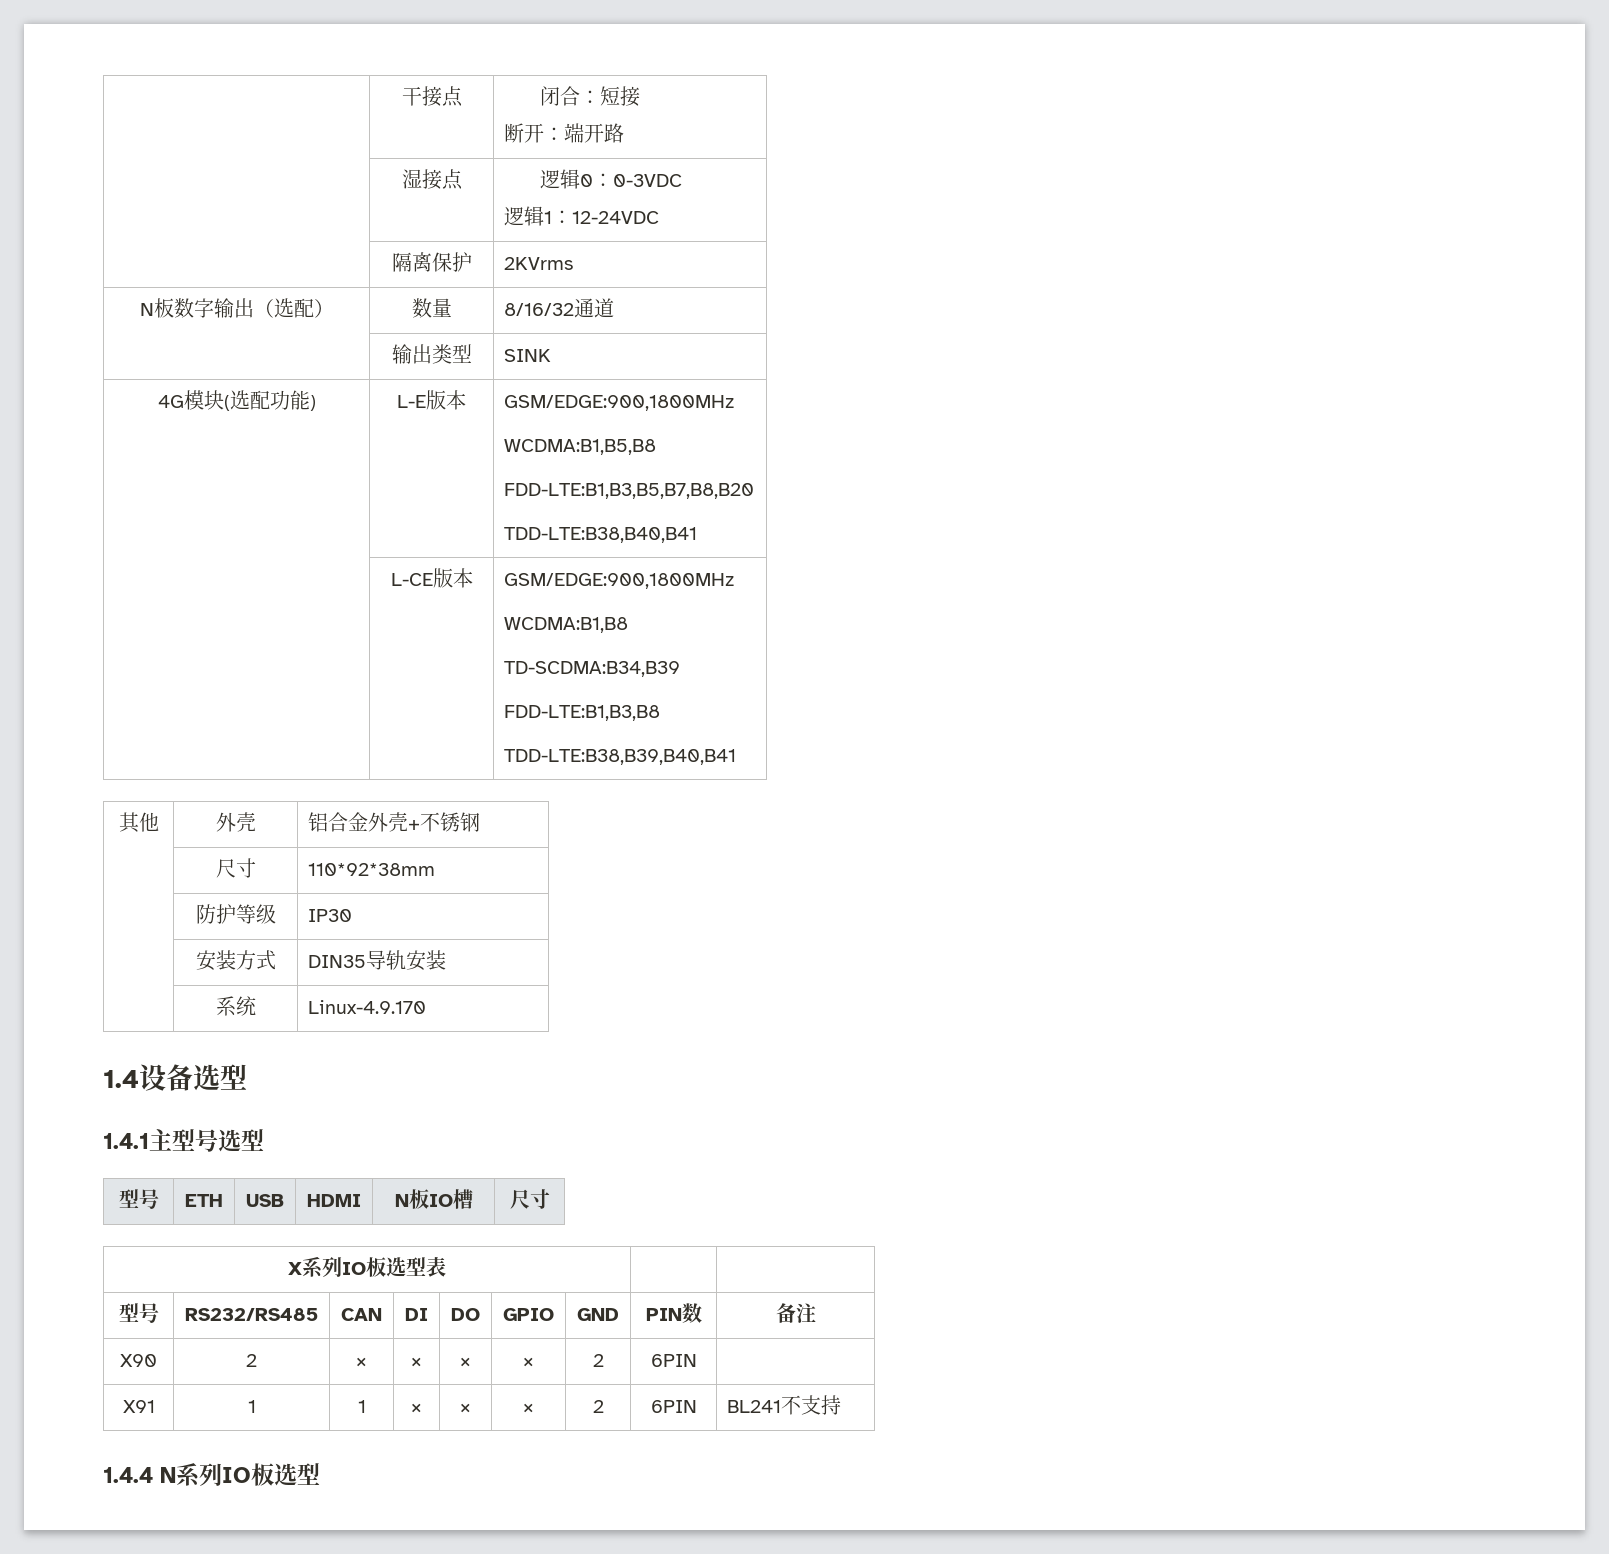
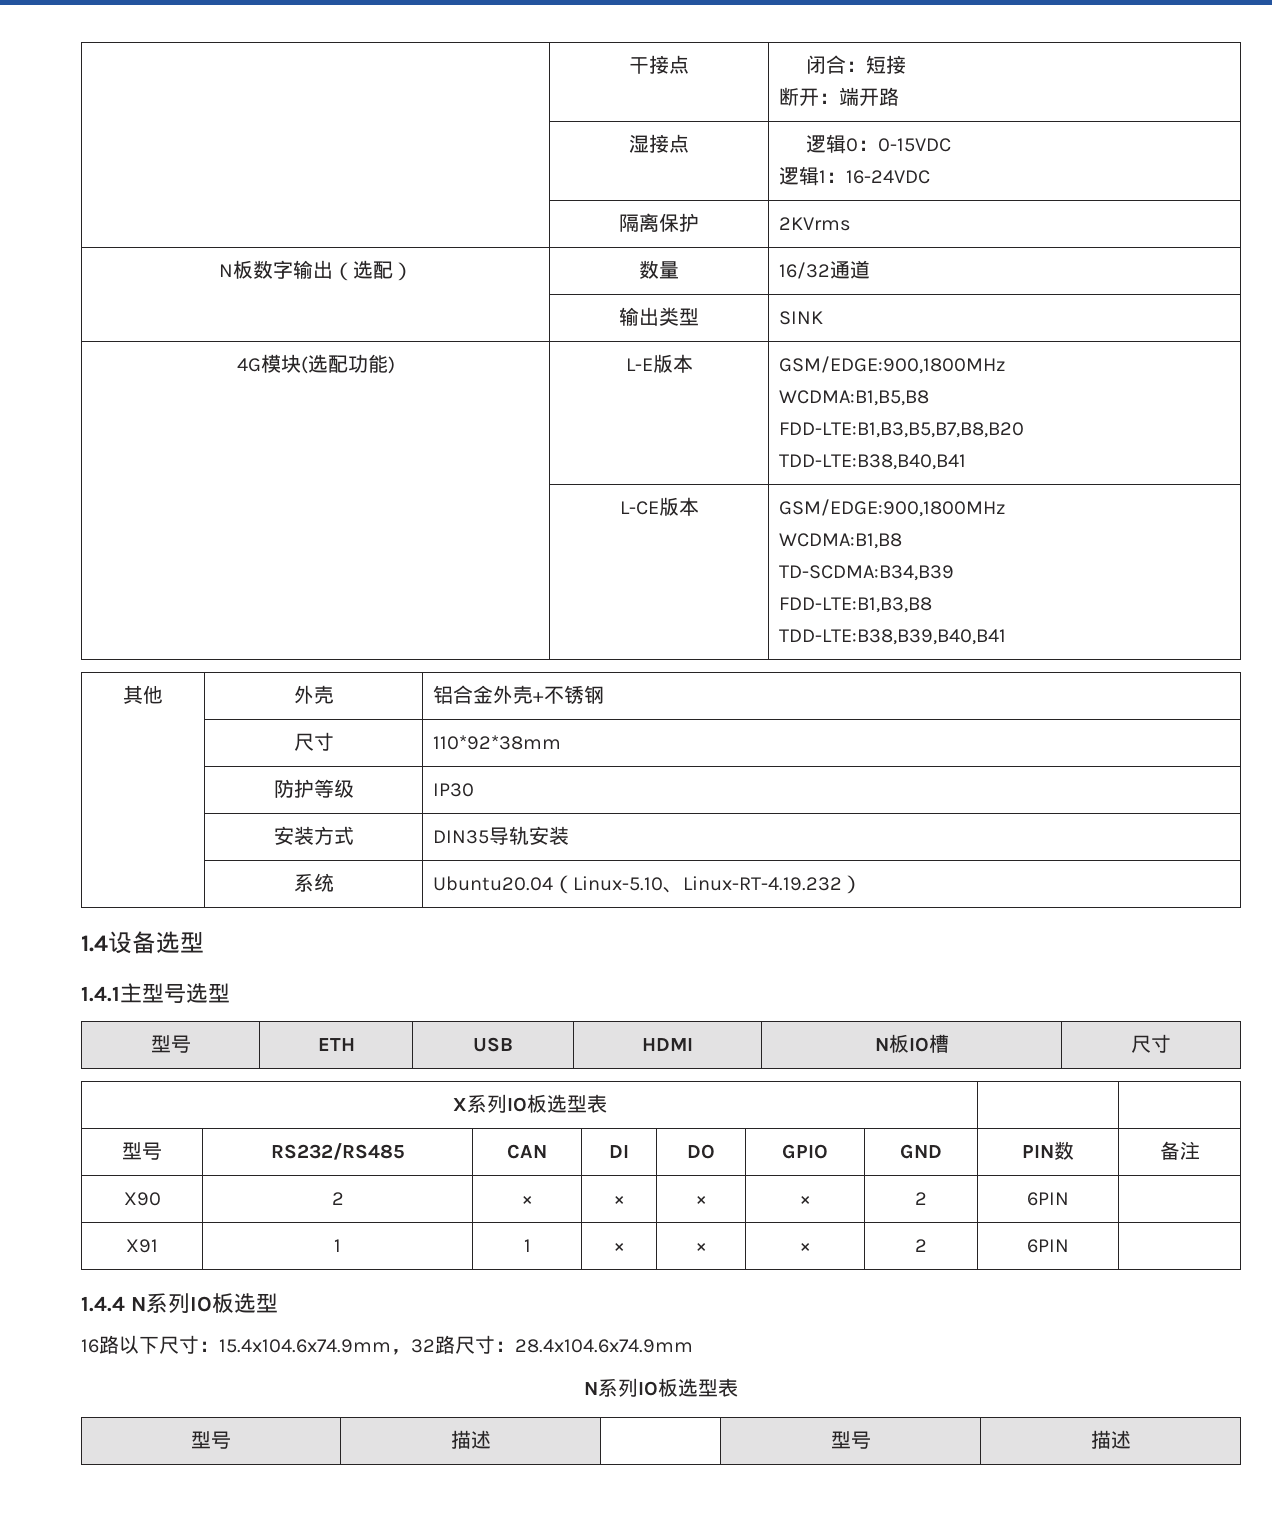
[613,174,683,187] 0-3VDC -> [878,138,952,152] 0-15VDC
[572,211,660,224] 12-24VDC -> [846,170,931,184] 16-24VDC
[504,303,575,316] 8/16/32 -> [779,262,831,279] 16/32
[308,1000,427,1014] Linux-4.9.170 -> [433,875,863,894] Ubuntu20.04（Linux-5.10、Linux-RT-4.19.232）
[727,1395,842,1415] BL241不支持 -> (1069, 1246) none
(320, 1474) none -> [81,1335,693,1355] [584,1378,738,1397] [191,1431,231,1449] [450,1430,491,1449] [830,1431,871,1449] [1090,1430,1131,1449] // 16路以下尺寸：15.4x104.6x74.9mm，32路尺寸：28.4x104.6x74.9mm // N系列IO板选型表 // 型号 | 描述 | | 型号 | 描述

